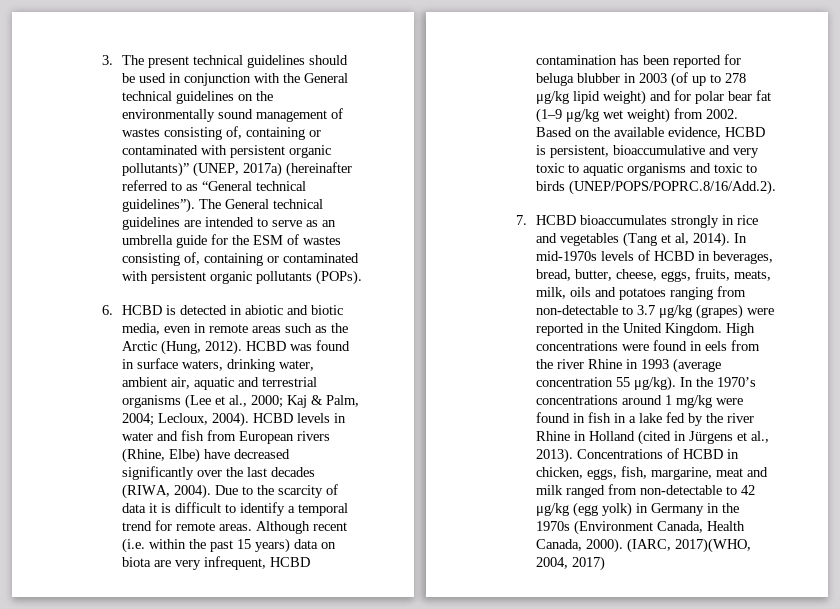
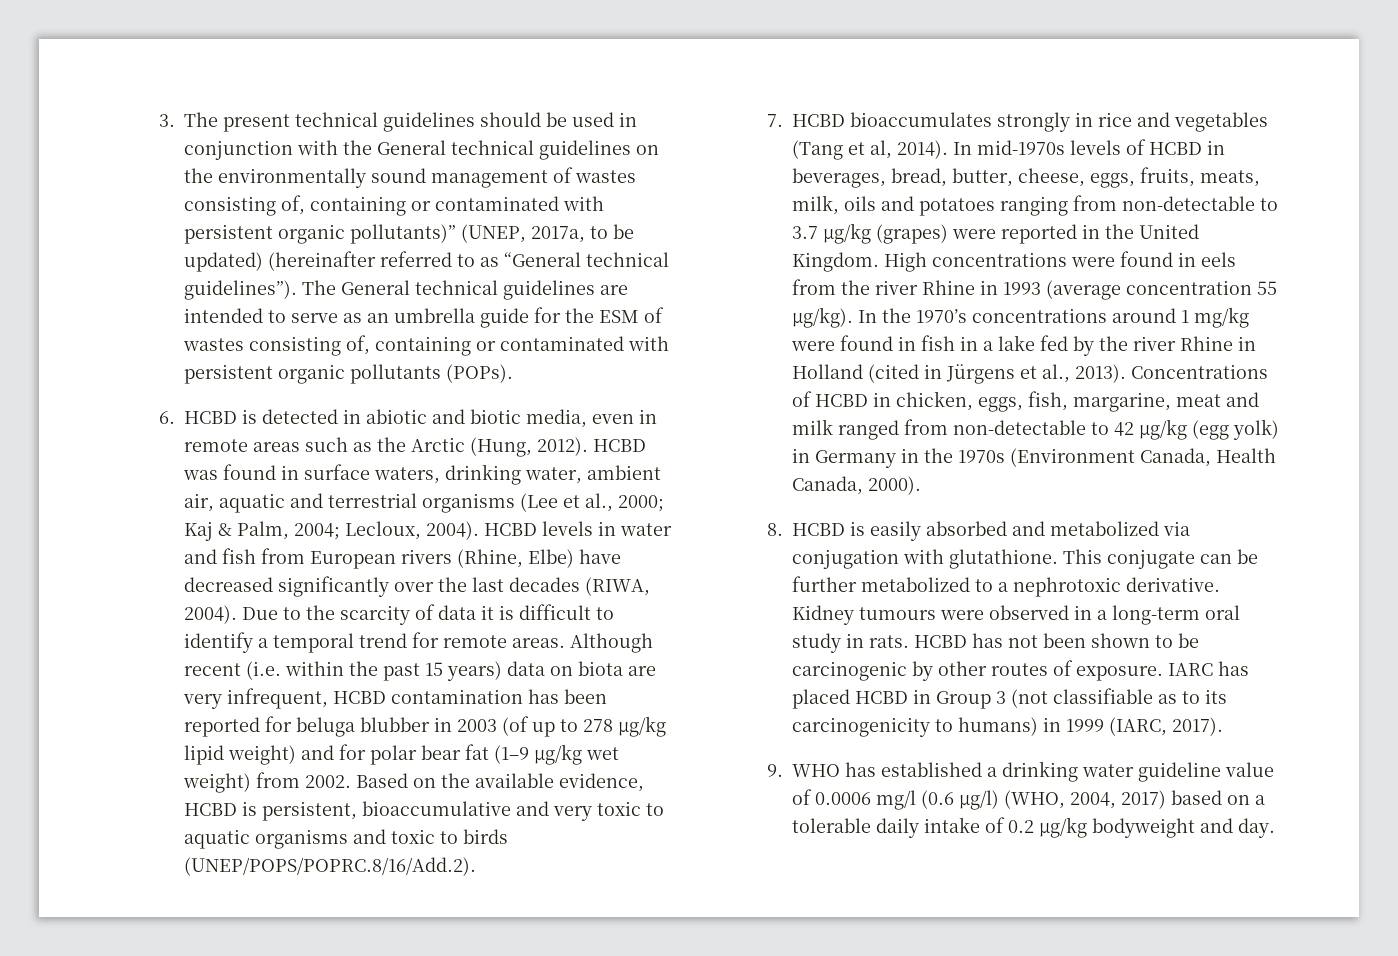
[243,162,283,177] 2017a) -> [530,224,634,243] [183,252,263,272] 2017a, to be updated)
[627,538,752,553] [536,556,606,571] (IARC, 2017)(WHO, 2004, 2017) -> [766,521,1190,541] [791,549,1258,569] [791,576,1220,597] [791,605,1240,625] [791,633,1199,653] [791,660,1249,681] [791,688,1227,709] [791,717,1223,737] [766,761,1274,782] [791,789,1265,810] [791,817,1275,838] // 8. HCBD is easily absorbed and metabolized via conjugation with glutathione. This conjugate can be further metabolized to a nephrotoxic derivative. Kidney tumours were observed in a long-term oral study in rats. HCBD has not been shown to be carcinogenic by other routes of exposure. IARC has placed HCBD in Group 3 (not classifiable as to its carcinogenicity to humans) in 1999 (IARC, 2017). // 9. WHO has established a drinking water guideline value of 0.0006 mg/l (0.6 μg/l) (WHO, 2004, 2017) based on a tolerable daily intake of 0.2 µg/kg bodyweight and day.

